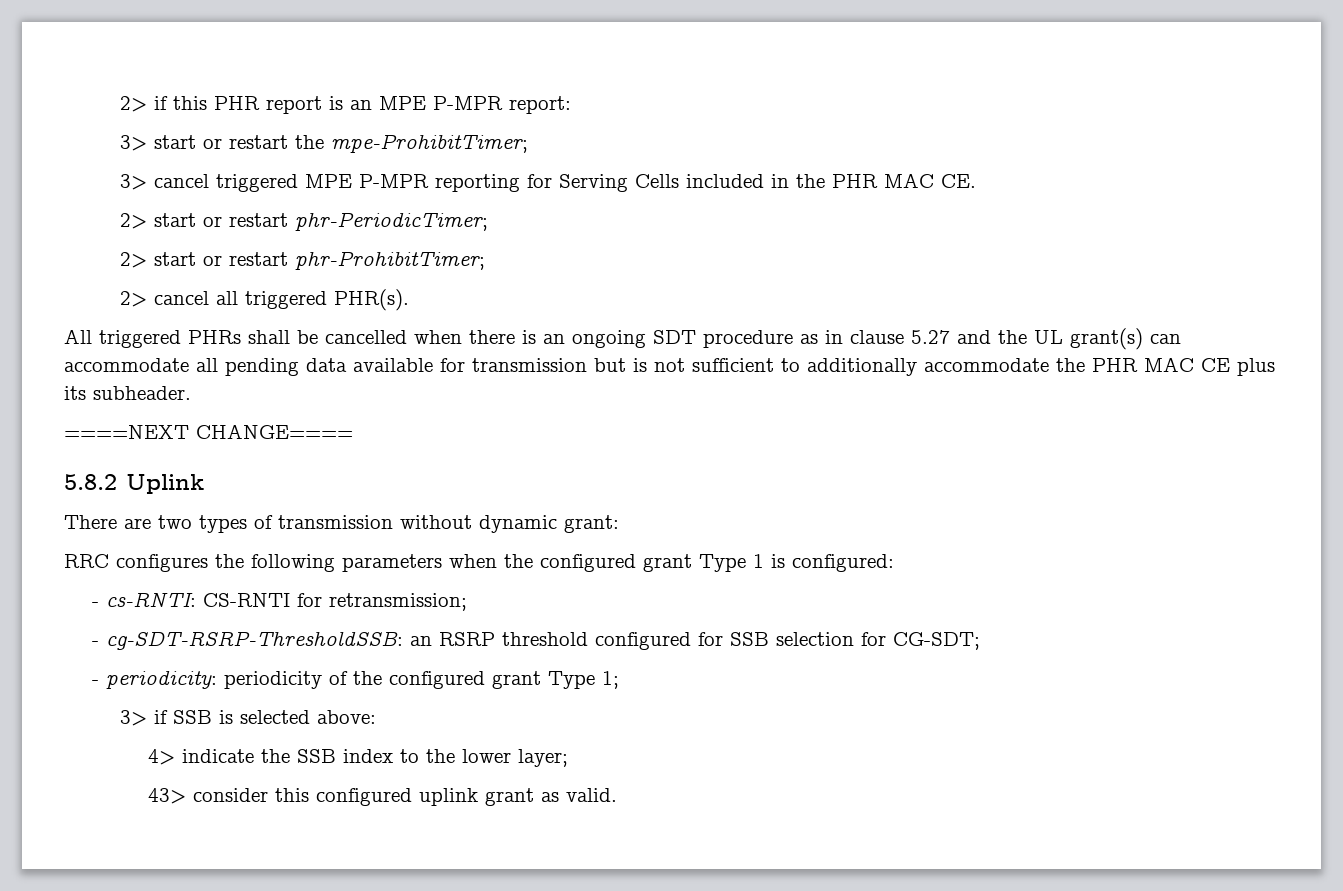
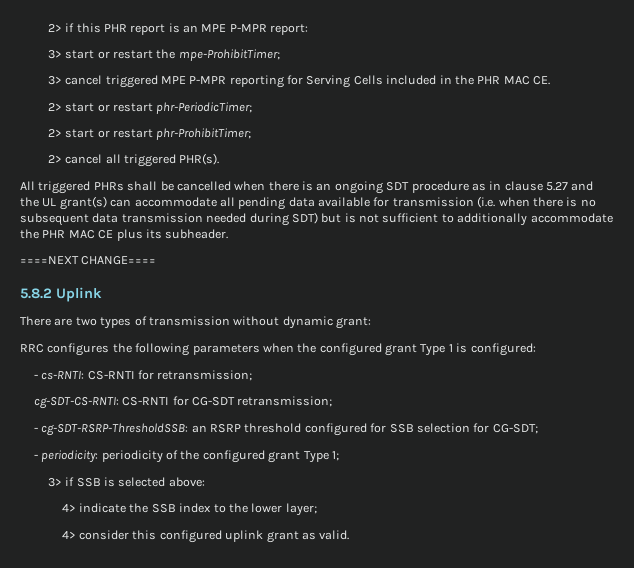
(587, 365) none -> [477,196,596,208] [20,212,318,226] (i.e. when there is no subsequent data transmission needed during SDT)
(467, 602) none -> [33,396,333,409] // cg-SDT-CS-RNTI: CS-RNTI for CG-SDT retransmission;
[147,788,186,804] 43> -> [61,531,76,539] 4>

